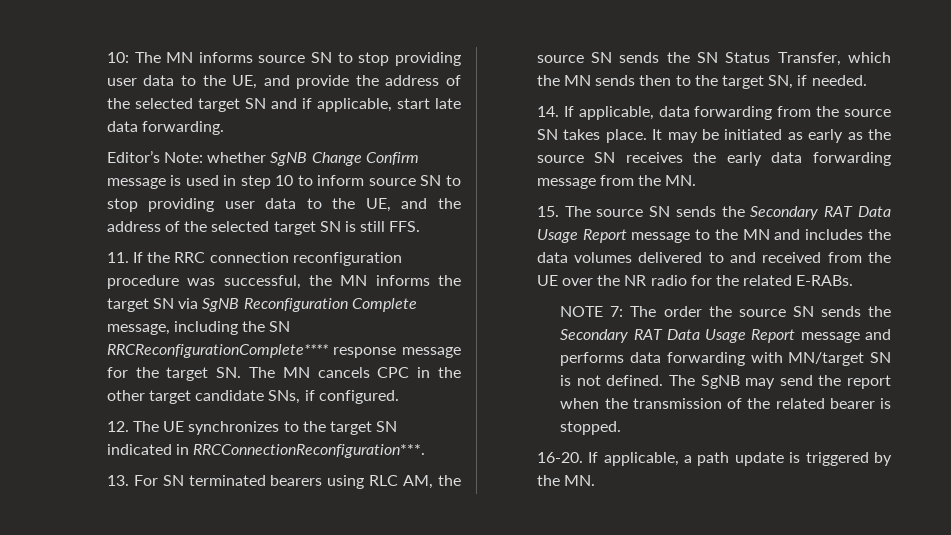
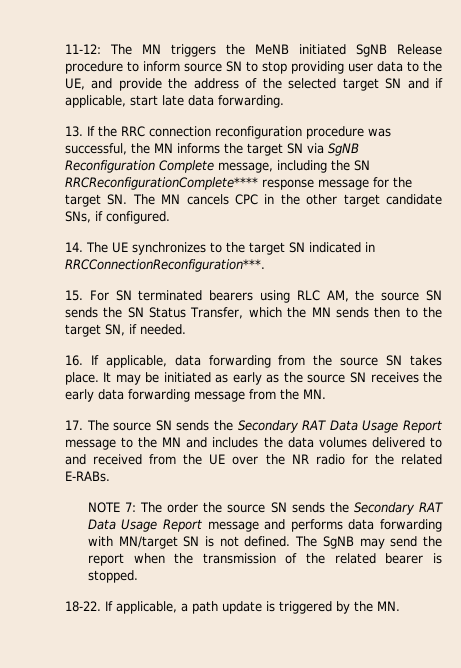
[106,52,253,63] 10: The MN informs -> [64,44,442,57] [64,61,180,74] 11-12: The MN triggers the MeNB initiated SgNB Release procedure to inform
[106,150,419,166] [106,175,461,189] [106,198,461,212] [106,221,421,235] [106,252,129,263] Editor’s Note: whether SgNB Change Confirm message is used in step 10 to inform source SN to stop providing user data to the UE, and the address of the selected target SN is still FFS. // 11. -> [64,126,83,137] 13.
[106,421,129,432] 12. -> [64,242,83,252] 14.
[106,475,129,486] 13. -> [64,290,83,301] 15.
[536,106,559,117] 14. -> [64,355,83,366] 16.
[536,206,559,217] 15. -> [64,420,83,430] 17.
[536,452,583,463] 16-20. -> [64,601,101,612] 18-22.

